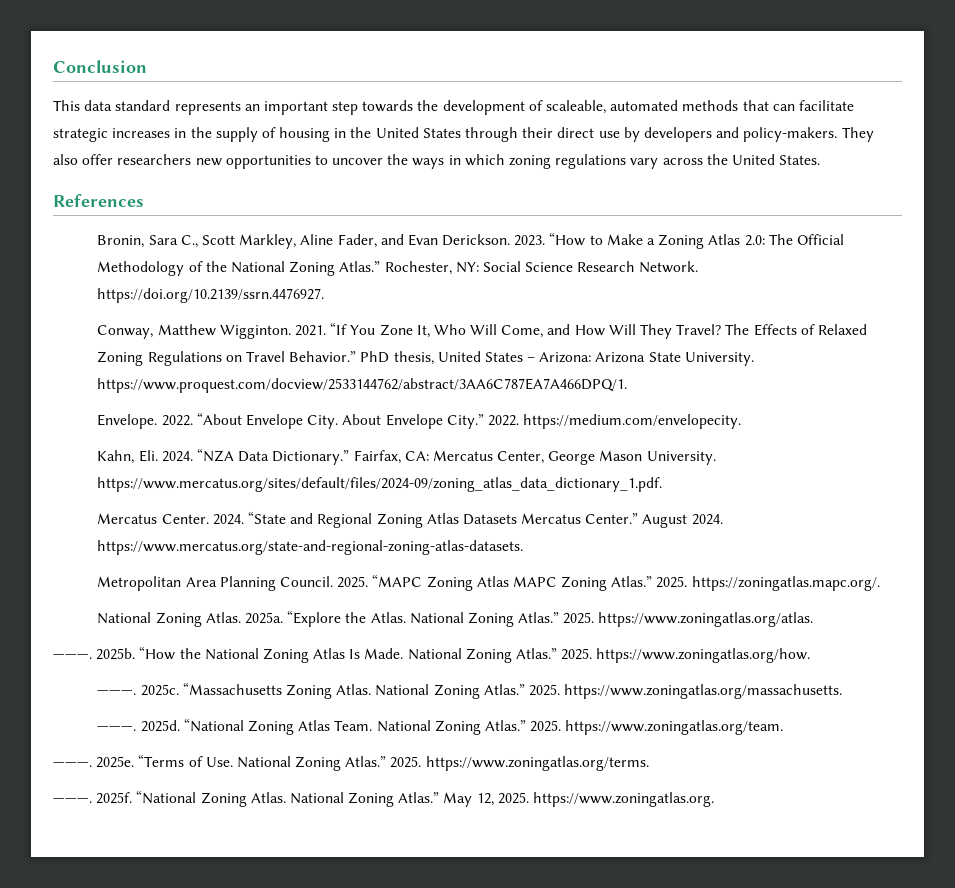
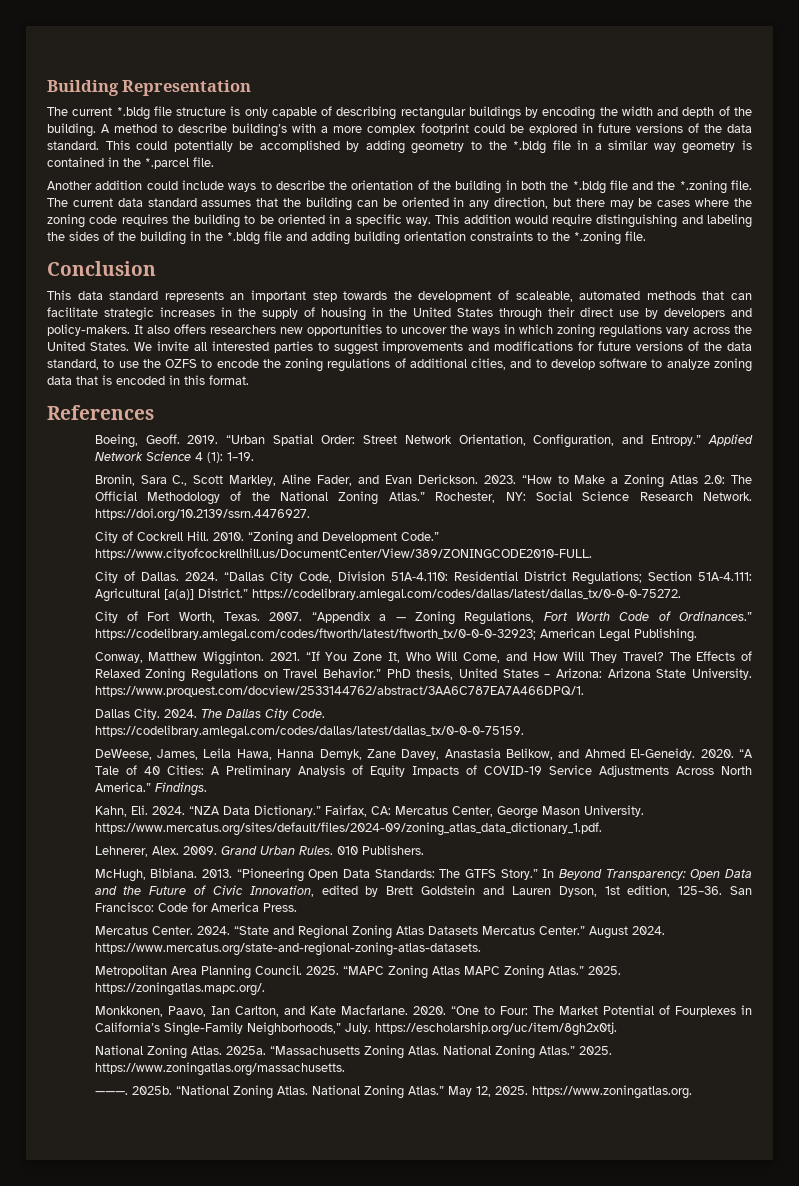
(53, 66) none -> [47,80,252,96] [47,106,753,120] [47,123,752,137] [47,140,752,154] [47,157,214,169] [47,180,752,194] [47,197,753,211] [47,214,752,228] [47,231,646,245] Building Representation // The current *.bldg file structure is only capable of describing rectangular buildings by encoding the width and depth of the building. A method to describe building’s with a more complex footprint could be explored in future versions of the data standard. This could potentially be accomplished by adding geometry to the *.bldg file in a similar way geometry is contained in the *.parcel file. // Another addition could include ways to describe the orientation of the building in both the *.bldg file and the *.zoning file. The current data standard assumes that the building can be oriented in any direction, but there may be cases where the zoning code requires the building to be oriented in a specific way. This addition would require distinguishing and labeling the sides of the building in the *.bldg file and adding building orientation constraints to the *.zoning file. //
[841,127,874,142] [53,154,114,165] They also offer -> [134,324,206,334] It also offers
[53,194,144,207] // References -> [133,341,753,355] [47,358,752,372] [47,375,249,385] [47,405,154,420] [94,434,754,448] [94,451,254,463] We invite all interested parties to suggest improvements and modifications for future versions of the data standard, to use the OZFS to encode the zoning regulations of additional cities, and to develop software to analyze zoning data that is encoded in this format. // References // Boeing, Geoff. 2019. “Urban Spatial Order: Street Network Orientation, Configuration, and Entropy.” Applied Network Science 4 (1): 1–19.
(325, 295) none -> [94,531,439,545] [94,548,592,560] [94,571,753,585] [94,588,681,602] [94,611,753,625] [94,628,697,642] // City of Cockrell Hill. 2010. “Zoning and Development Code.” https://www.cityofcockrellhill.us/DocumentCenter/View/389/ZONINGCODE2010-FULL. // City of Dallas. 2024. “Dallas City Code, Division 51A‑4.110: Residential District Regulations; Section 51A‑4.111: Agricultural [a(a)] District.” https://codelibrary.amlegal.com/codes/dallas/latest/dallas_tx/0-0-0-75272. // City of Fort Worth, Texas. 2007. “Appendix a — Zoning Regulations, Fort Worth Code of Ordinances.” https://codelibrary.amlegal.com/codes/ftworth/latest/ftworth_tx/0-0-0-32923; American Legal Publishing.
[97,412,742,429] Envelope. 2022. “About Envelope City. About Envelope City.” 2022. https://medium.com/envelopecity. -> [94,708,325,720] [94,725,524,739] [94,748,754,760] [94,765,753,777] [94,782,207,796] Dallas City. 2024. The Dallas City Code. https://codelibrary.amlegal.com/codes/dallas/latest/dallas_tx/0-0-0-75159. // DeWeese, James, Leila Hawa, Hanna Demyk, Zane Davey, Anastasia Belikow, and Ahmed El-Geneidy. 2020. “A Tale of 40 Cities: A Preliminary Analysis of Equity Impacts of COVID-19 Service Adjustments Across North America.” Findings.
(663, 484) none -> [94,845,424,857] [94,868,752,882] [94,885,753,897] [94,902,297,912] // Lehnerer, Alex. 2009. Grand Urban Rules. 010 Publishers. // McHugh, Bibiana. 2013. “Pioneering Open Data Standards: The GTFS Story.” In Beyond Transparency: Open Data and the Future of Civic Innovation, edited by Brett Goldstein and Lauren Dyson, 1st edition, 125–36. San Francisco: Code for America Press.
[97,610,814,627] [53,646,811,663] [97,684,179,696] National Zoning Atlas. 2025a. “Explore the Atlas. National Zoning Atlas.” 2025. https://www.zoningatlas.org/atlas. // ———. 2025b. “How the National Zoning Atlas Is Made. National Zoning Atlas.” 2025. https://www.zoningatlas.org/how. // ———. 2025c. -> [94,1005,753,1017] [94,1022,617,1036] [94,1045,266,1059] Monkkonen, Paavo, Ian Carlton, and Kate Macfarlane. 2020. “One to Four: The Market Potential of Fourplexes in California’s Single-Family Neighborhoods,” July. https://escholarship.org/uc/item/8gh2x0tj. // National Zoning Atlas. 2025a.
[140,718,784,735] [53,754,649,771] [53,792,133,804] 2025d. “National Zoning Atlas Team. National Zoning Atlas.” 2025. https://www.zoningatlas.org/team. // ———. 2025e. “Terms of Use. National Zoning Atlas.” 2025. https://www.zoningatlas.org/terms. // ———. 2025f. -> [131,1086,172,1095] 2025b.

